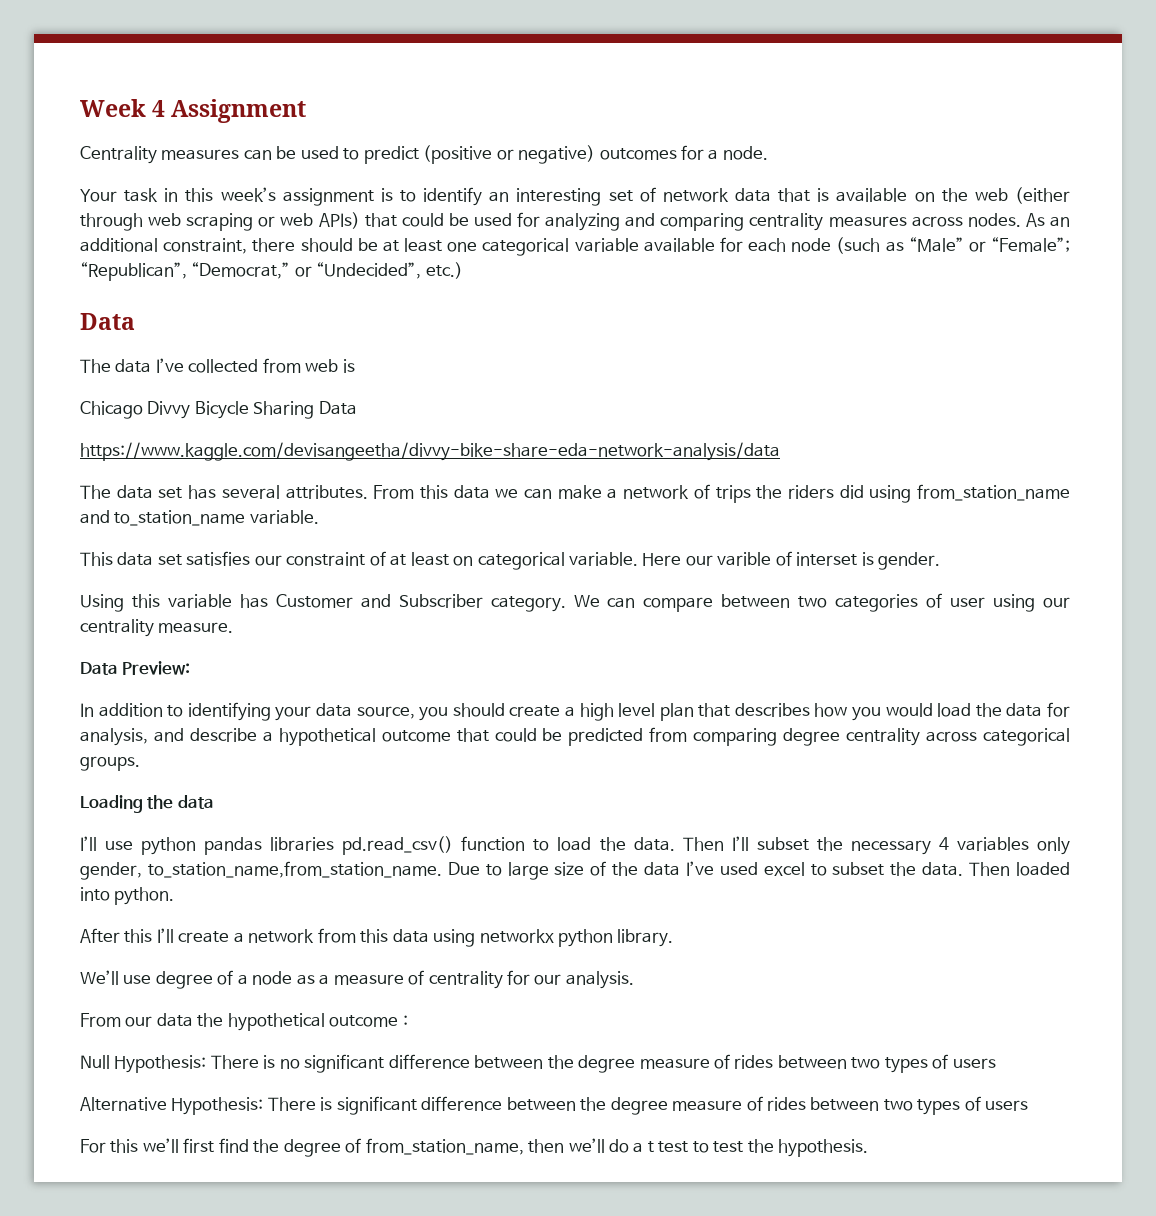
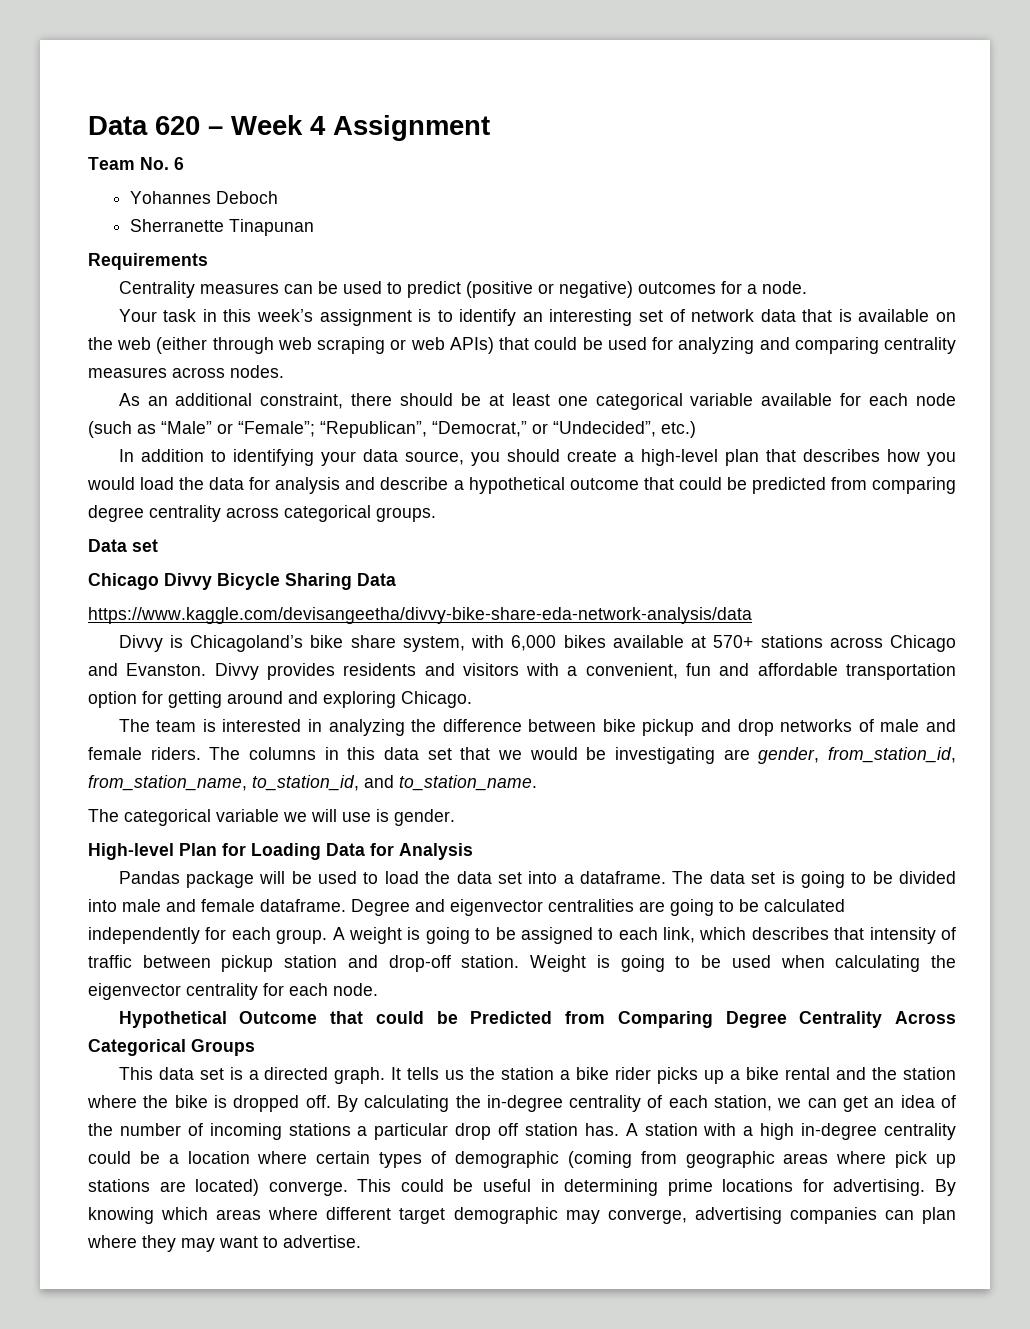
(80, 108) none -> [88,116,223,135] Data 620 –
(307, 111) none -> [88,157,184,170] [129,191,278,204] [129,219,314,236] [88,253,208,270] // Team No. 6 // Yohannes Deboch // Sherranette Tinapunan // Requirements
(1021, 220) none -> (284, 371) //
[80,313,135,330] [80,358,355,373] [80,401,357,419] [80,442,780,461] [80,484,1070,503] [80,510,319,526] [80,551,941,570] [80,593,1070,612] [80,619,234,637] [80,661,191,675] // Data // The data I’ve collected from web is // Chicago Divvy Bicycle Sharing Data // https://www.kaggle.com/devisangeetha/divvy-bike-share-eda-network-analysis/data // The data set has several attributes. From this data we can make a network of trips the riders did using from_station_name and to_station_name variable. // This data set satisfies our constraint of at least on categorical variable. Here our varible of interset is gender. // Using this variable has Customer and Subscriber category. We can compare between two categories of user using our centrality measure. // Data Preview: -> (696, 429) none
[579,703,656,721] high level -> [640,449,718,466] high-level
[80,728,148,746] analysis, -> [275,477,341,494] analysis
[80,795,214,813] [80,836,1070,855] [80,861,1070,880] [80,887,175,905] [80,928,674,947] [80,970,634,989] [80,1013,408,1031] [80,1054,996,1073] [80,1096,1029,1115] [80,1138,869,1157] Loading the data // I’ll use python pandas libraries pd.read_csv() function to load the data. Then I’ll subset the necessary 4 variables only gender, to_station_name,from_station_name. Due to large size of the data I’ve used excel to subset the data. Then loaded into python. // After this I’ll create a network from this data using networkx python library. // We’ll use degree of a node as a measure of centrality for our analysis. // From our data the hypothetical outcome : // Null Hypothesis: There is no significant difference between the degree measure of rides between two types of users // Alternative Hypothesis: There is significant difference between the degree measure of rides between two types of users // For this we’ll first find the degree of from_station_name, then we’ll do a t test to test the hypothesis. -> [88,539,158,552] [88,573,396,590] [88,607,752,624] [118,635,956,652] [88,663,956,680] [88,691,472,708] [118,719,956,736] [88,747,956,764] [88,775,537,791] [88,809,455,826] [88,843,473,860] [118,871,957,888] [88,899,845,916] [88,927,957,944] [88,955,957,972] [88,983,378,1000] [118,1011,956,1028] [88,1039,255,1056] [118,1067,956,1084] [87,1095,956,1112] [88,1123,956,1140] [88,1151,957,1168] [88,1179,956,1196] [88,1207,957,1224] [87,1235,361,1252] Data set // Chicago Divvy Bicycle Sharing Data // https://www.kaggle.com/devisangeetha/divvy-bike-share-eda-network-analysis/data // Divvy is Chicagoland’s bike share system, with 6,000 bikes available at 570+ stations across Chicago and Evanston. Divvy provides residents and visitors with a convenient, fun and affordable transportation option for getting around and exploring Chicago. // The team is interested in analyzing the difference between bike pickup and drop networks of male and female riders. The columns in this data set that we would be investigating are gender, from_station_id, from_station_name, to_station_id, and to_station_name. // The categorical variable we will use is gender. // High-level Plan for Loading Data for Analysis // Pandas package will be used to load the data set into a dataframe. The data set is going to be divided into male and female dataframe. Degree and eigenvector centralities are going to be calculated independently for each group. A weight is going to be assigned to each link, which describes that intensity of traffic between pickup station and drop-off station. Weight is going to be used when calculating the eigenvector centrality for each node. // Hypothetical Outcome that could be Predicted from Comparing Degree Centrality Across Categorical Groups // This data set is a directed graph. It tells us the station a bike rider picks up a bike rental and the station where the bike is dropped off. By calculating the in-degree centrality of each station, we can get an idea of the number of incoming stations a particular drop off station has. A station with a high in-degree centrality could be a location where certain types of demographic (coming from geographic areas where pick up stations are located) converge. This could be useful in determining prime locations for advertising. By knowing which areas where different target demographic may converge, advertising companies can plan where they may want to advertise.

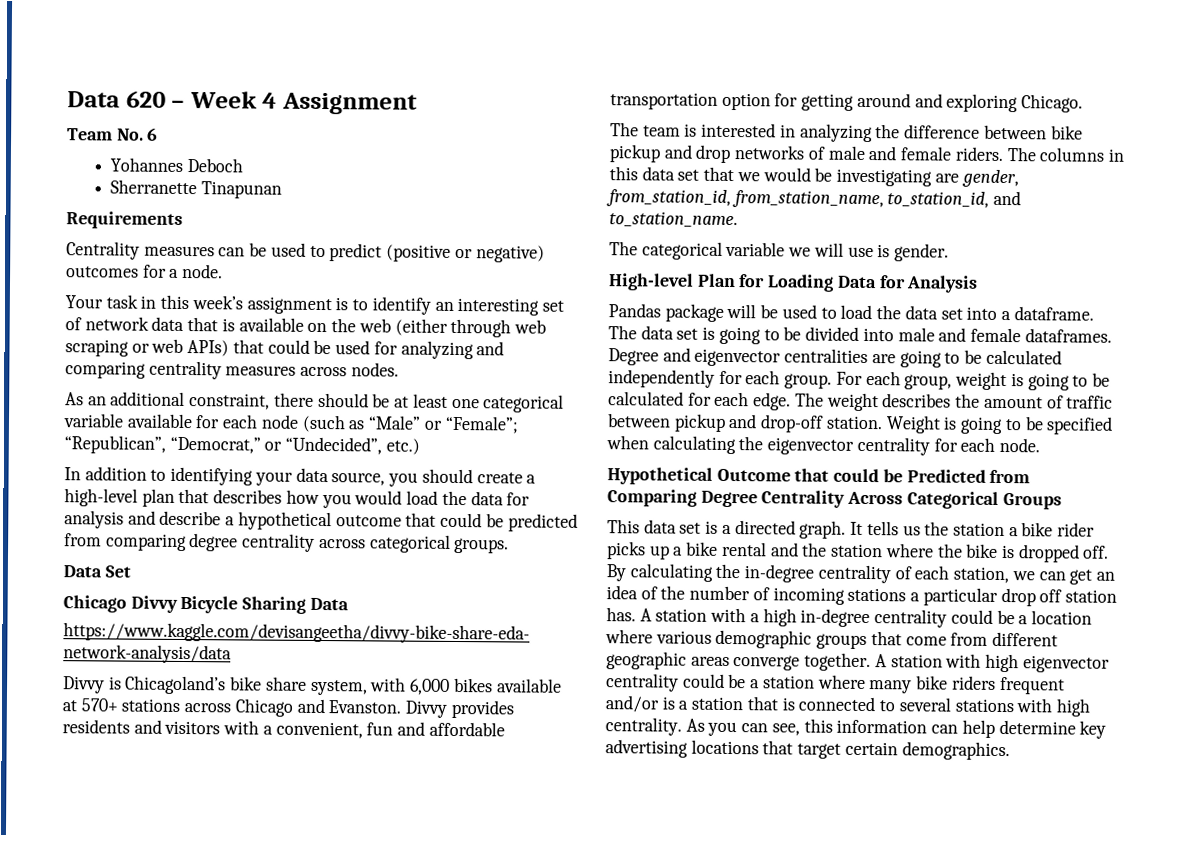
[132,539,158,552] set -> [104,565,131,578] Set
[260,899,346,912] dataframe. -> [1024,328,1112,343] dataframes.
[332,927,345,940] A -> [835,370,953,390] For each group,
[520,927,936,944] assigned to each link, which describes that intensity -> [608,391,1043,412] calculated for each edge. The weight describes the amount
[284,955,338,968] station -> (726, 422) none
[731,955,771,968] used -> [1046,416,1114,435] specified
[316,1151,957,1168] [88,1179,956,1196] [88,1207,957,1224] [87,1235,361,1252] certain types of demographic (coming from geographic areas where pick up stations are located) converge. This could be useful in determining prime locations for advertising. By knowing which areas where different target demographic may converge, advertising companies can plan where they may want to advertise. -> [655,629,1059,650] [606,651,1110,673] [606,673,1065,695] [605,695,1090,717] [605,717,1107,739] [605,739,1010,761] various demographic groups that come from different geographic areas converge together. A station with high eigenvector centrality could be a station where many bike riders frequent and/or is a station that is connected to several stations with high centrality. As you can see, this information can help determine key advertising locations that target certain demographics.

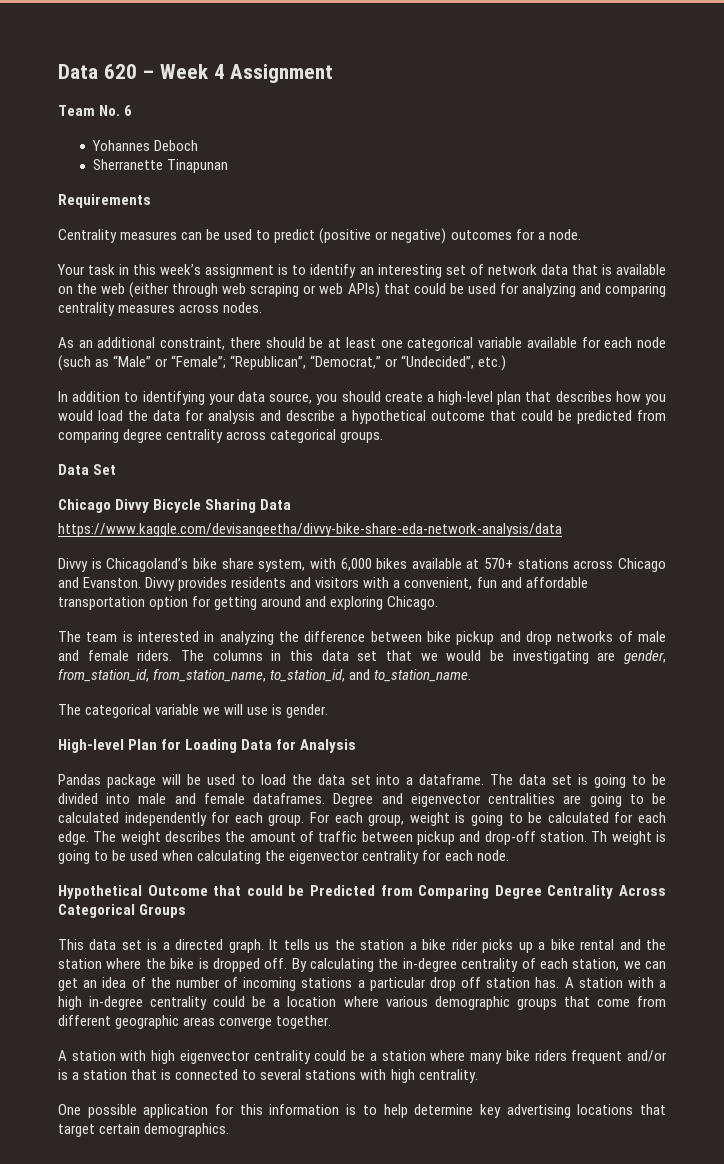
[885,415,1114,435] Weight is going to be specified -> [591,831,666,845] [58,850,159,864] Th weight is going to be used
(872, 662) none -> (332, 1022) //
[685,718,959,737] As you can see, this information can -> [58,1104,377,1118] // One possible application for this information is to

